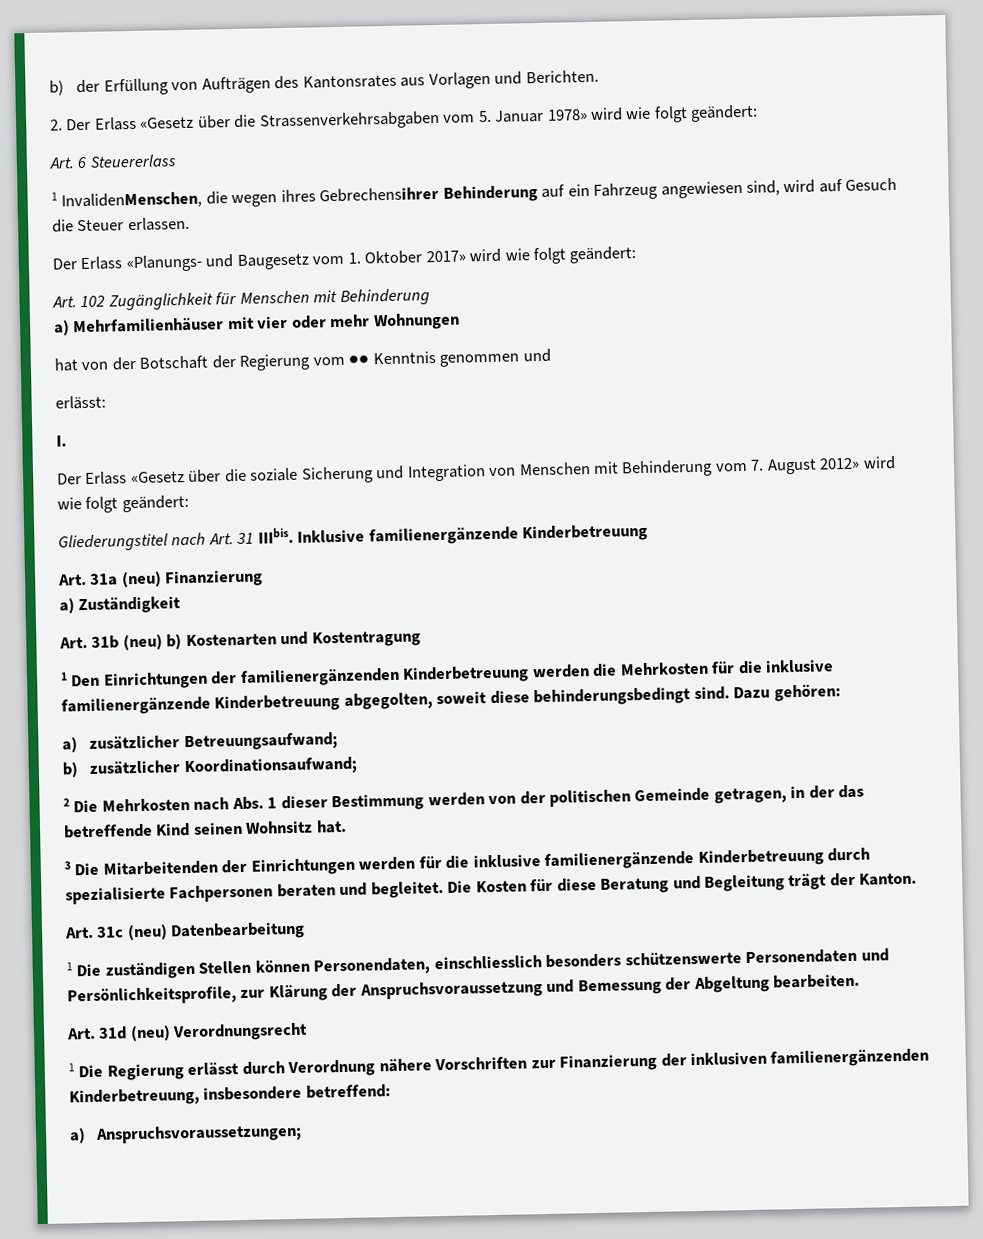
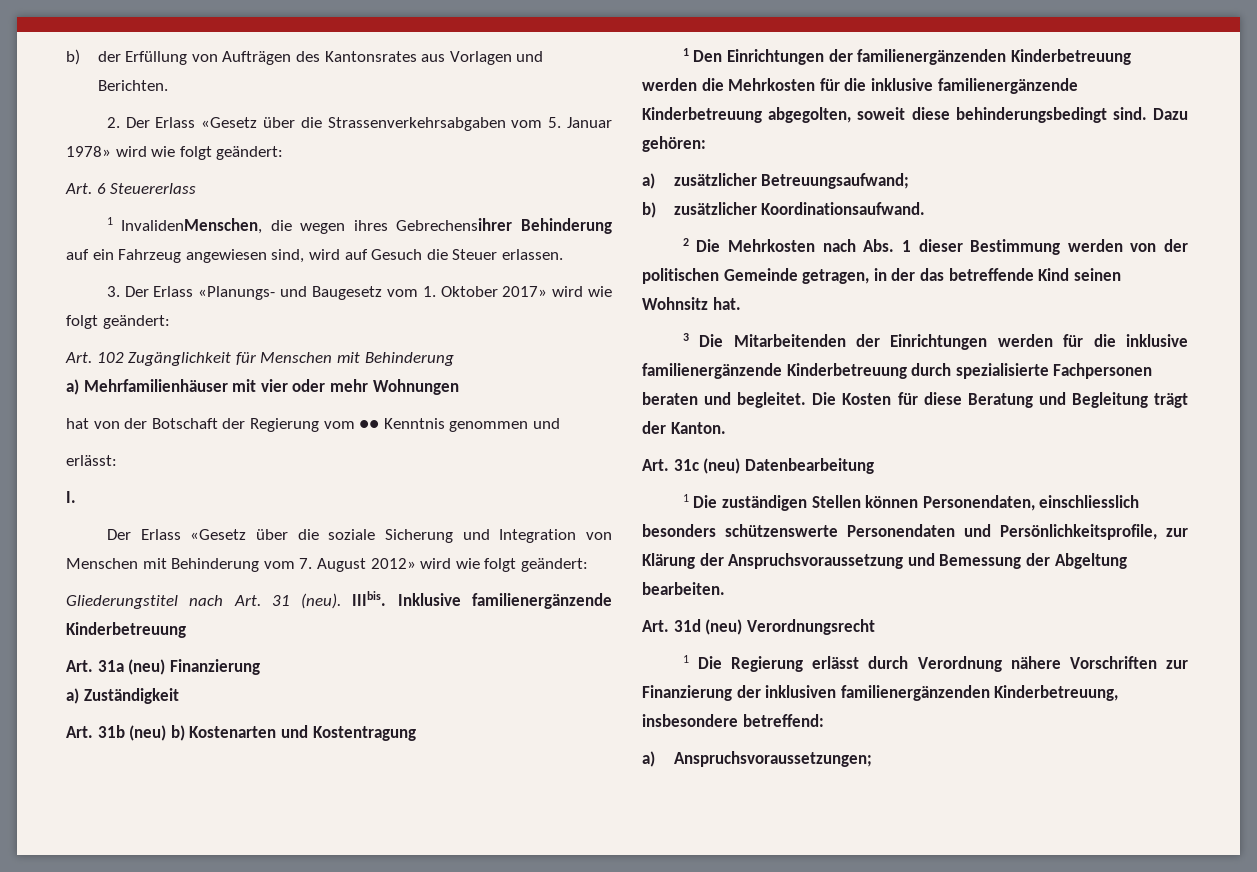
(190, 224) none -> [106,286,120,297] 3.
(255, 538) none -> [301,593,342,609] (neu).
[183,756,357,777] Koordinationsaufwand; -> [761,202,926,215] Koordinationsaufwand.

